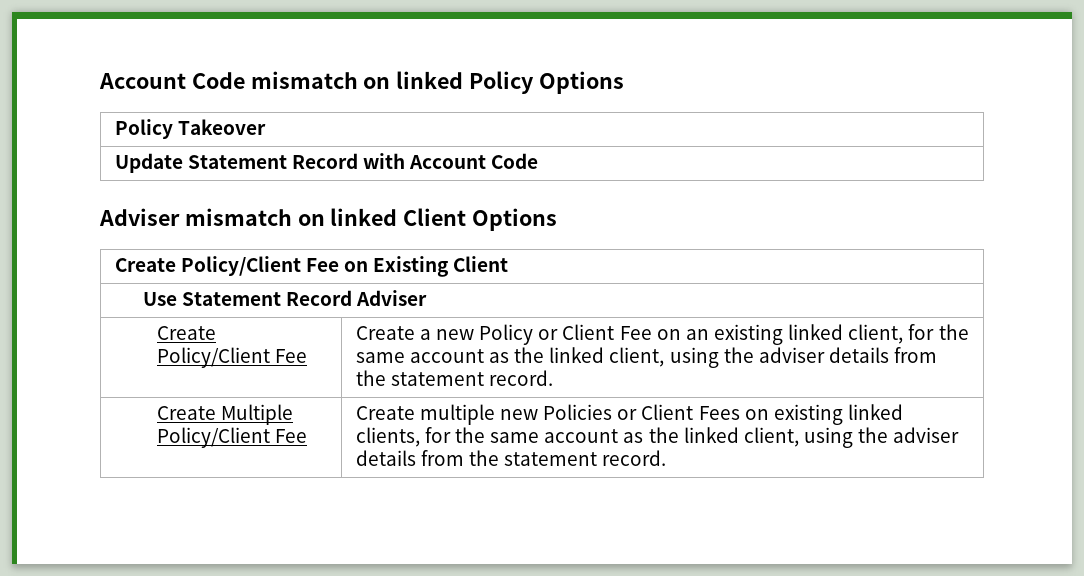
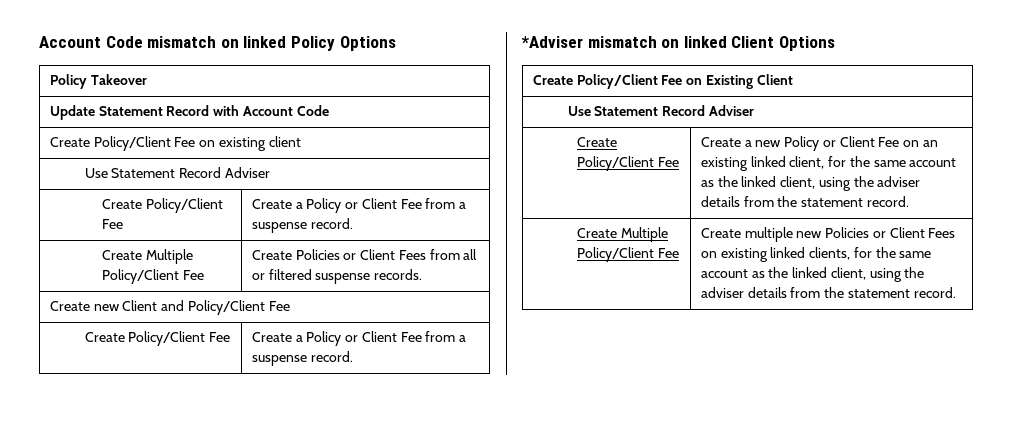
[99,208,180,226] // Adviser -> [49,136,301,151] [84,167,270,178] [101,198,223,213] [101,219,123,229] [251,198,467,213] [251,218,353,233] [101,249,193,264] [101,269,204,284] [251,249,478,260] [251,269,423,284] [49,300,290,315] [84,331,231,346] [251,331,467,346] [251,351,353,366] [521,36,583,48] // Create Policy/Client Fee on existing client // Use Statement Record Adviser // Create Policy/Client Fee | Create a Policy or Client Fee from a suspense record. // Create Multiple Policy/Client Fee | Create Policies or Client Fees from all or filtered suspense records. // Create new Client and Policy/Client Fee // Create Policy/Client Fee | Create a Policy or Client Fee from a suspense record. // *Adviser

